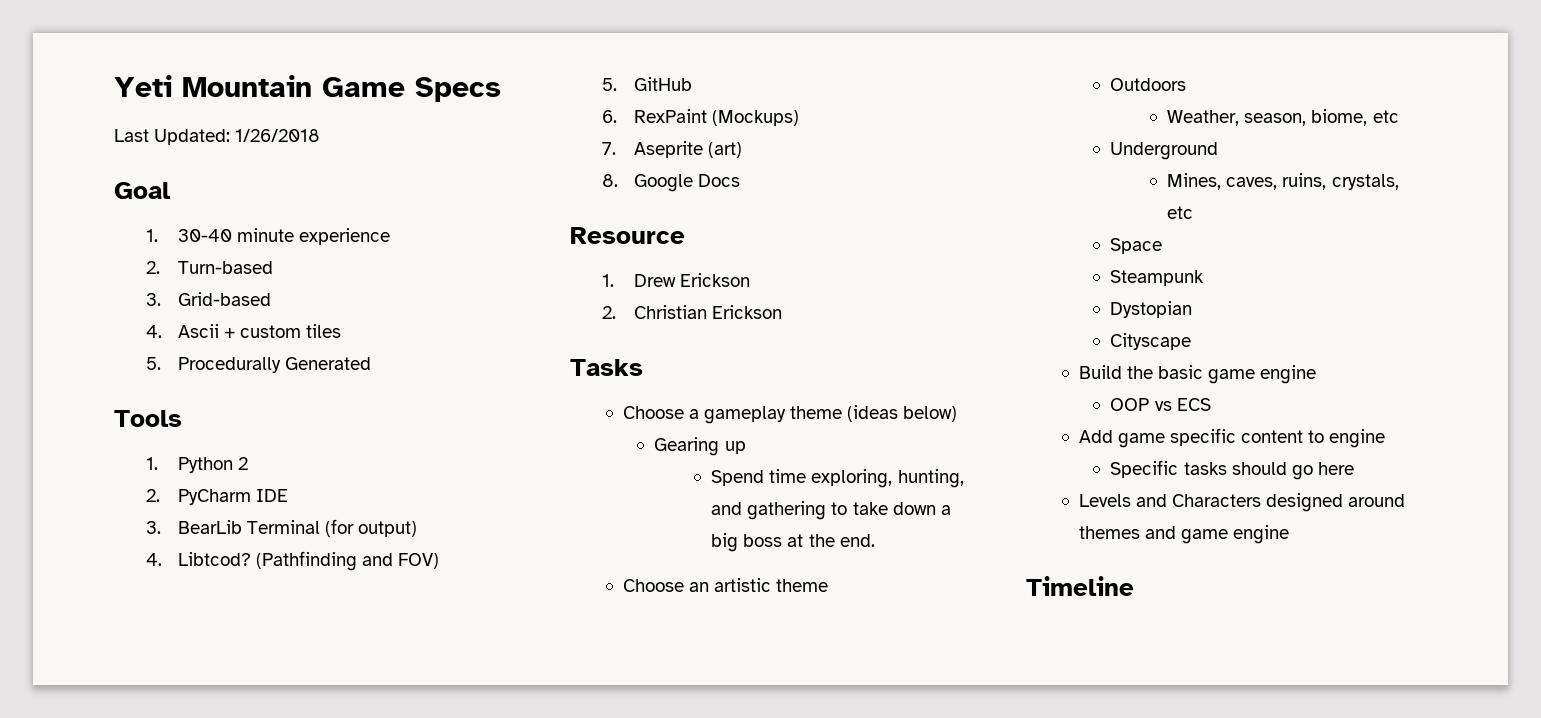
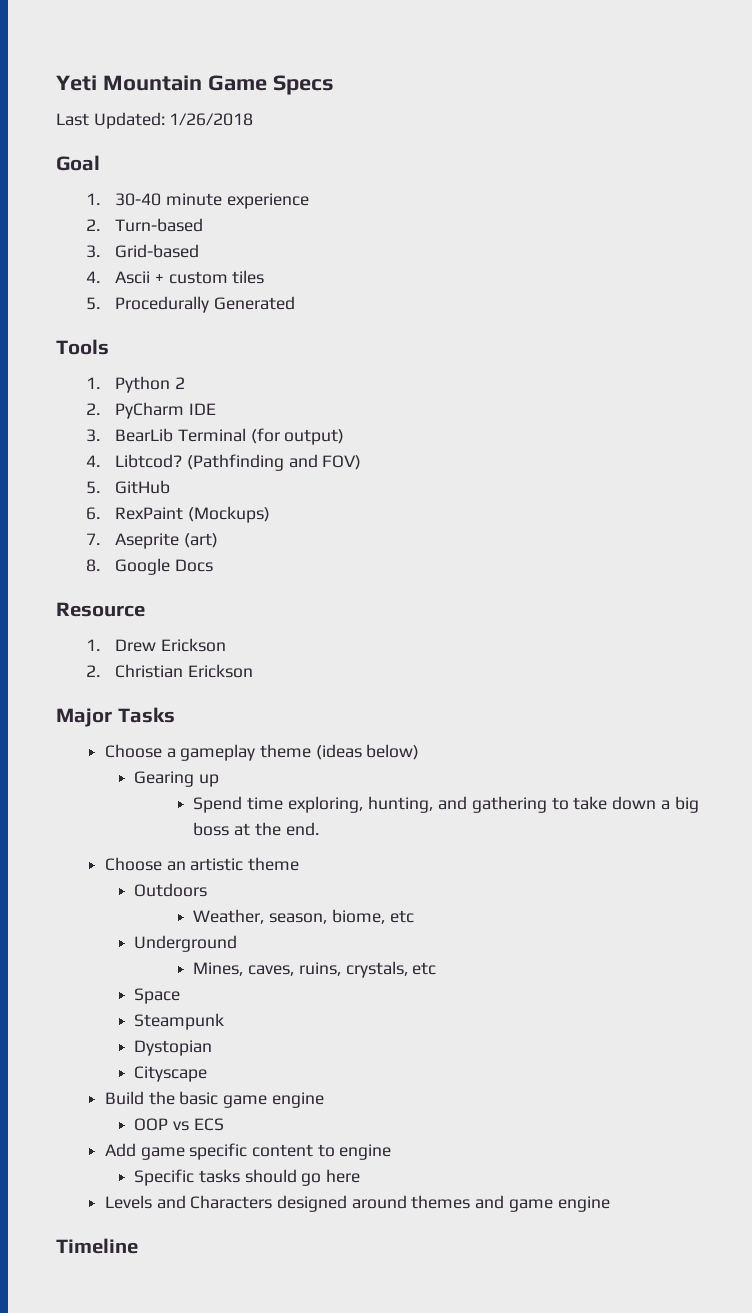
(782, 312) none -> [56,708,112,727] Major

